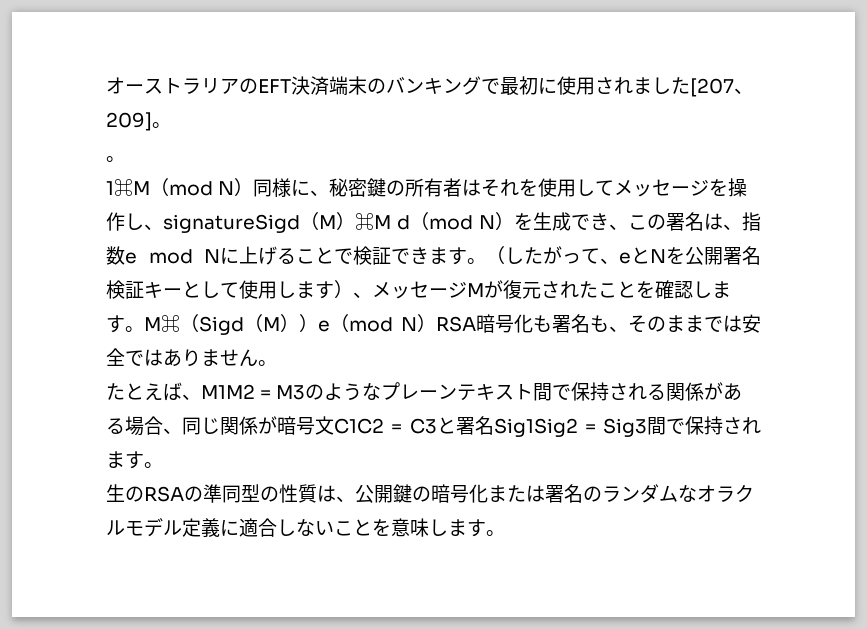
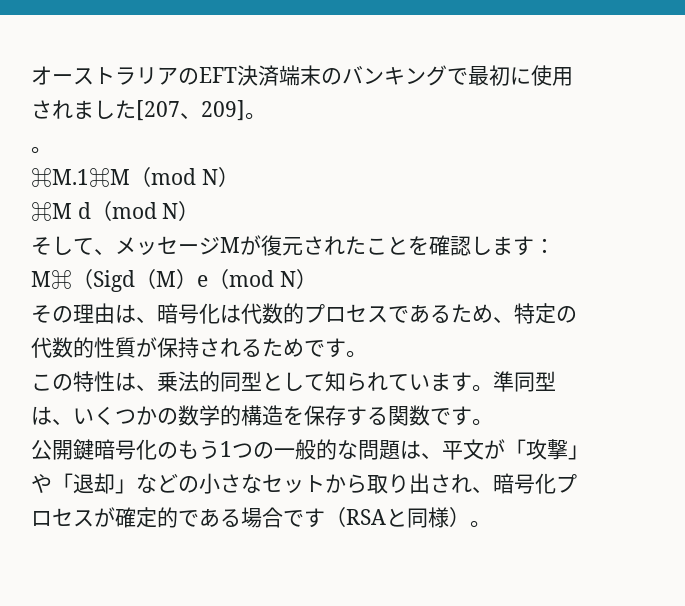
[106,178,748,197] [106,212,355,233] 1⌘M（mod N）同様に、秘密鍵の所有者はそれを使用してメッセージを操作し、signatureSigd（M） -> [31,167,239,187] ⌘M.1⌘M（mod N） //
[514,212,761,231] [106,246,761,265] [106,280,353,299] を生成でき、この署名は、指数e mod Nに上げることで検証できます。（したがって、eとNを公開署名検証キーとして使用します） -> [31,236,94,255] // そして
[125,326,144,332] 。 -> [534,238,555,253] ：
[299,314,318,333] ） -> (197, 279) none
[436,314,761,333] [106,348,277,367] [106,382,743,401] [106,416,761,437] [106,451,163,469] [106,484,754,503] [106,518,486,537] RSA暗号化も署名も、そのままでは安全ではありません。 // たとえば、M1M2 = M3のようなプレーンテキスト間で保持される関係がある場合、同じ関係が暗号文C1C2 = C3と署名Sig1Sig2 = Sig3間で保持されます。 // 生のRSAの準同型の性質は、公開鍵の暗号化または署名のランダムなオラクルモデル定義に適合しないことを意味します -> [31,303,577,324] [31,337,367,358] [31,371,556,392] [31,405,493,426] [31,439,589,460] [31,473,577,494] [31,507,470,528] // その理由は、暗号化は代数的プロセスであるため、特定の代数的性質が保持されるためです。 // この特性は、乗法的同型として知られています。準同型は、いくつかの数学的構造を保存する関数です。 // 公開鍵暗号化のもう1つの一般的な問題は、平文が「攻撃」や「退却」などの小さなセットから取り出され、暗号化プロセスが確定的である場合です（RSAと同様）

